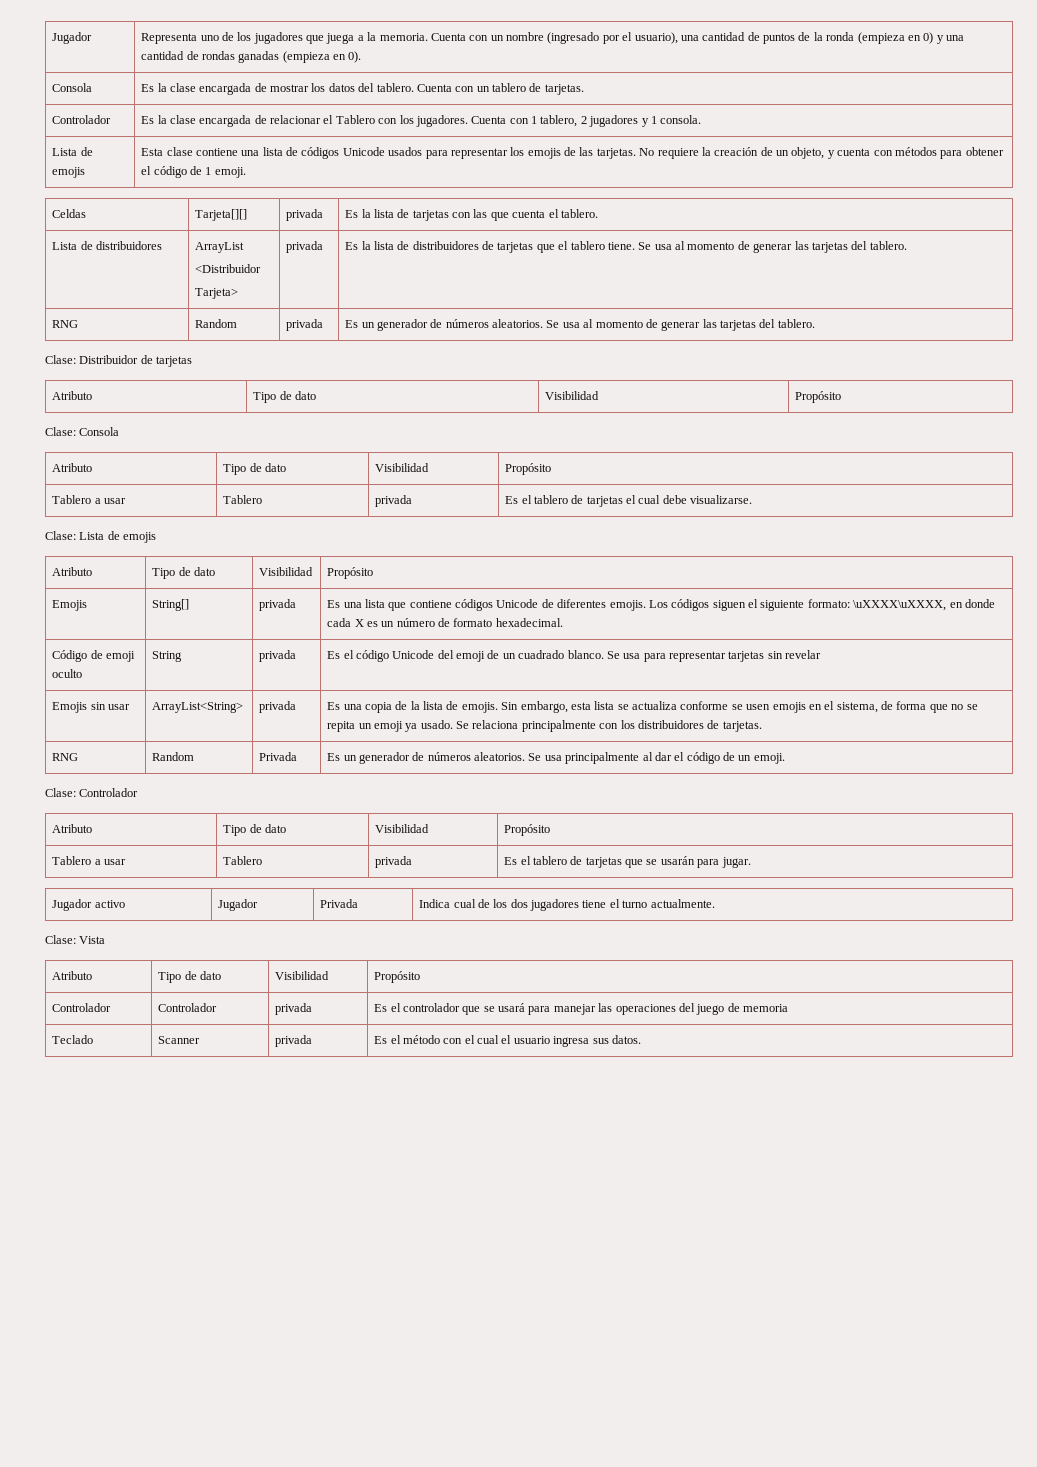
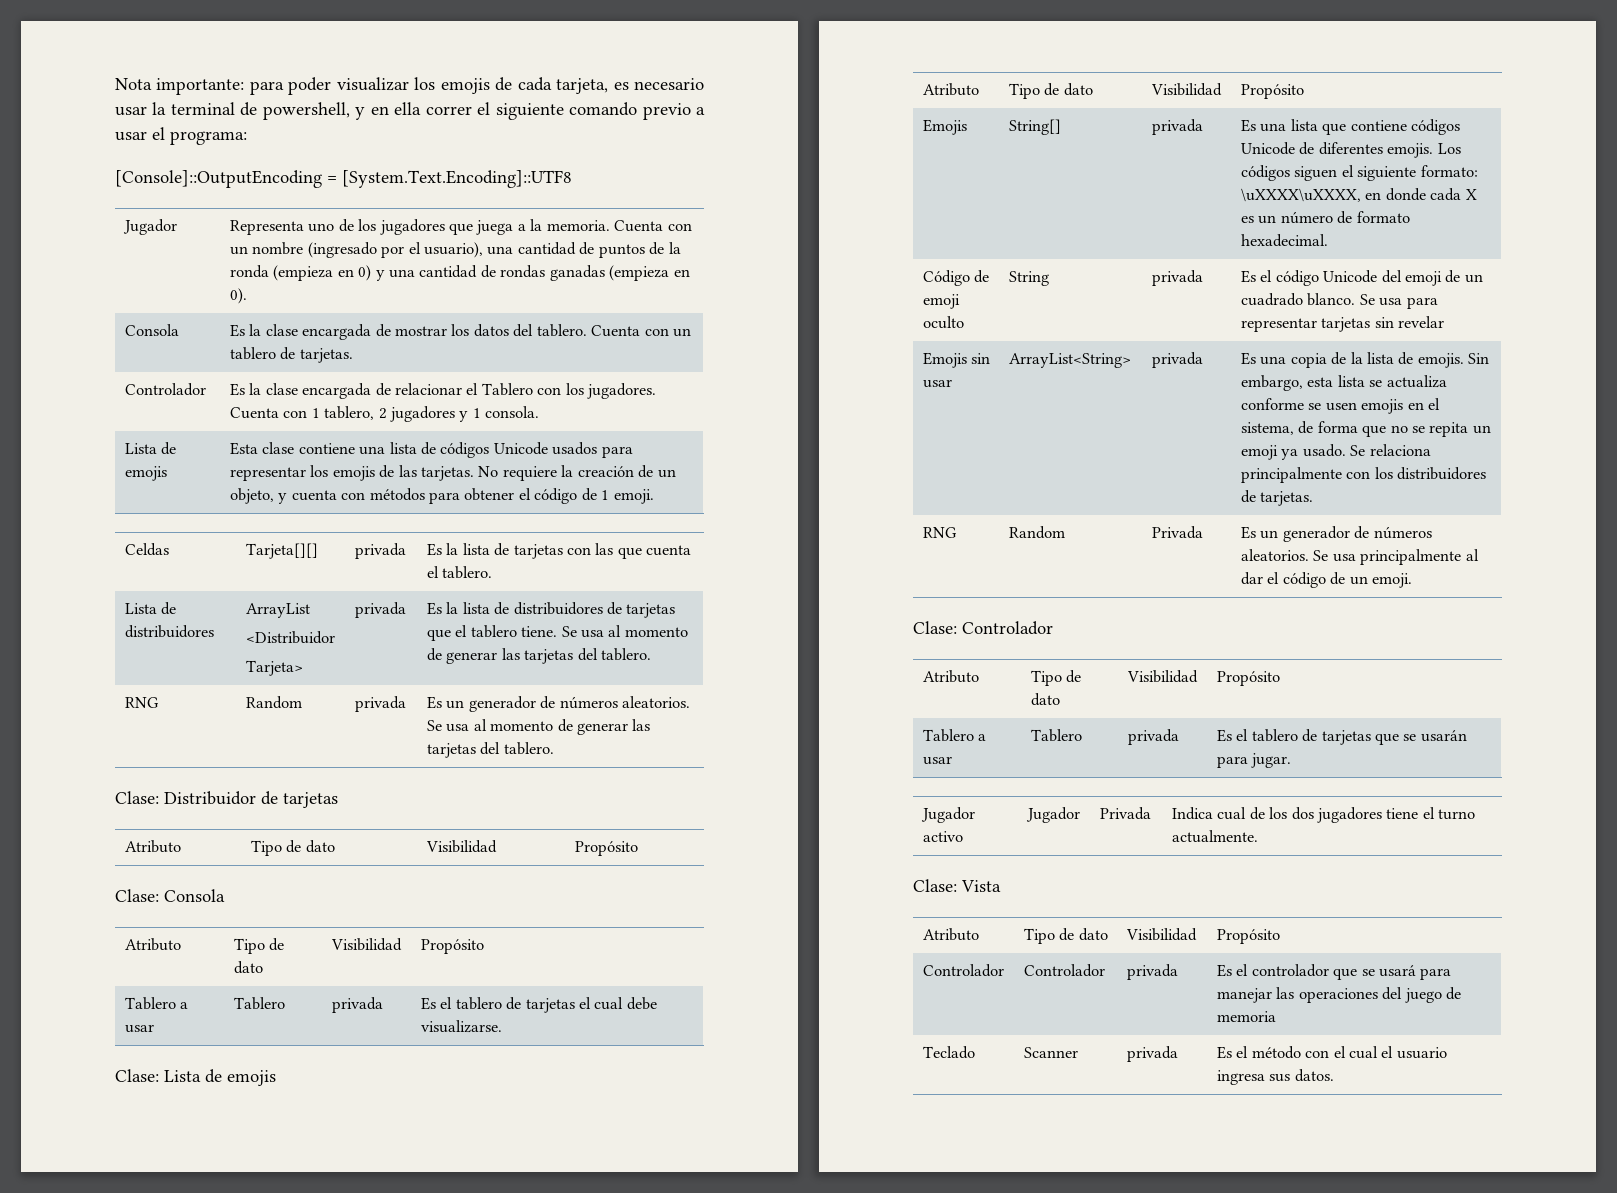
(52, 38) none -> [115,77,704,95] [115,102,705,120] [115,127,247,145] [115,170,572,188] Nota importante: para poder visualizar los emojis de cada tarjeta, es necesario usar la terminal de powershell, y en ella correr el siguiente comando previo a usar el programa: // [Console]::OutputEncoding = [System.Text.Encoding]::UTF8 //

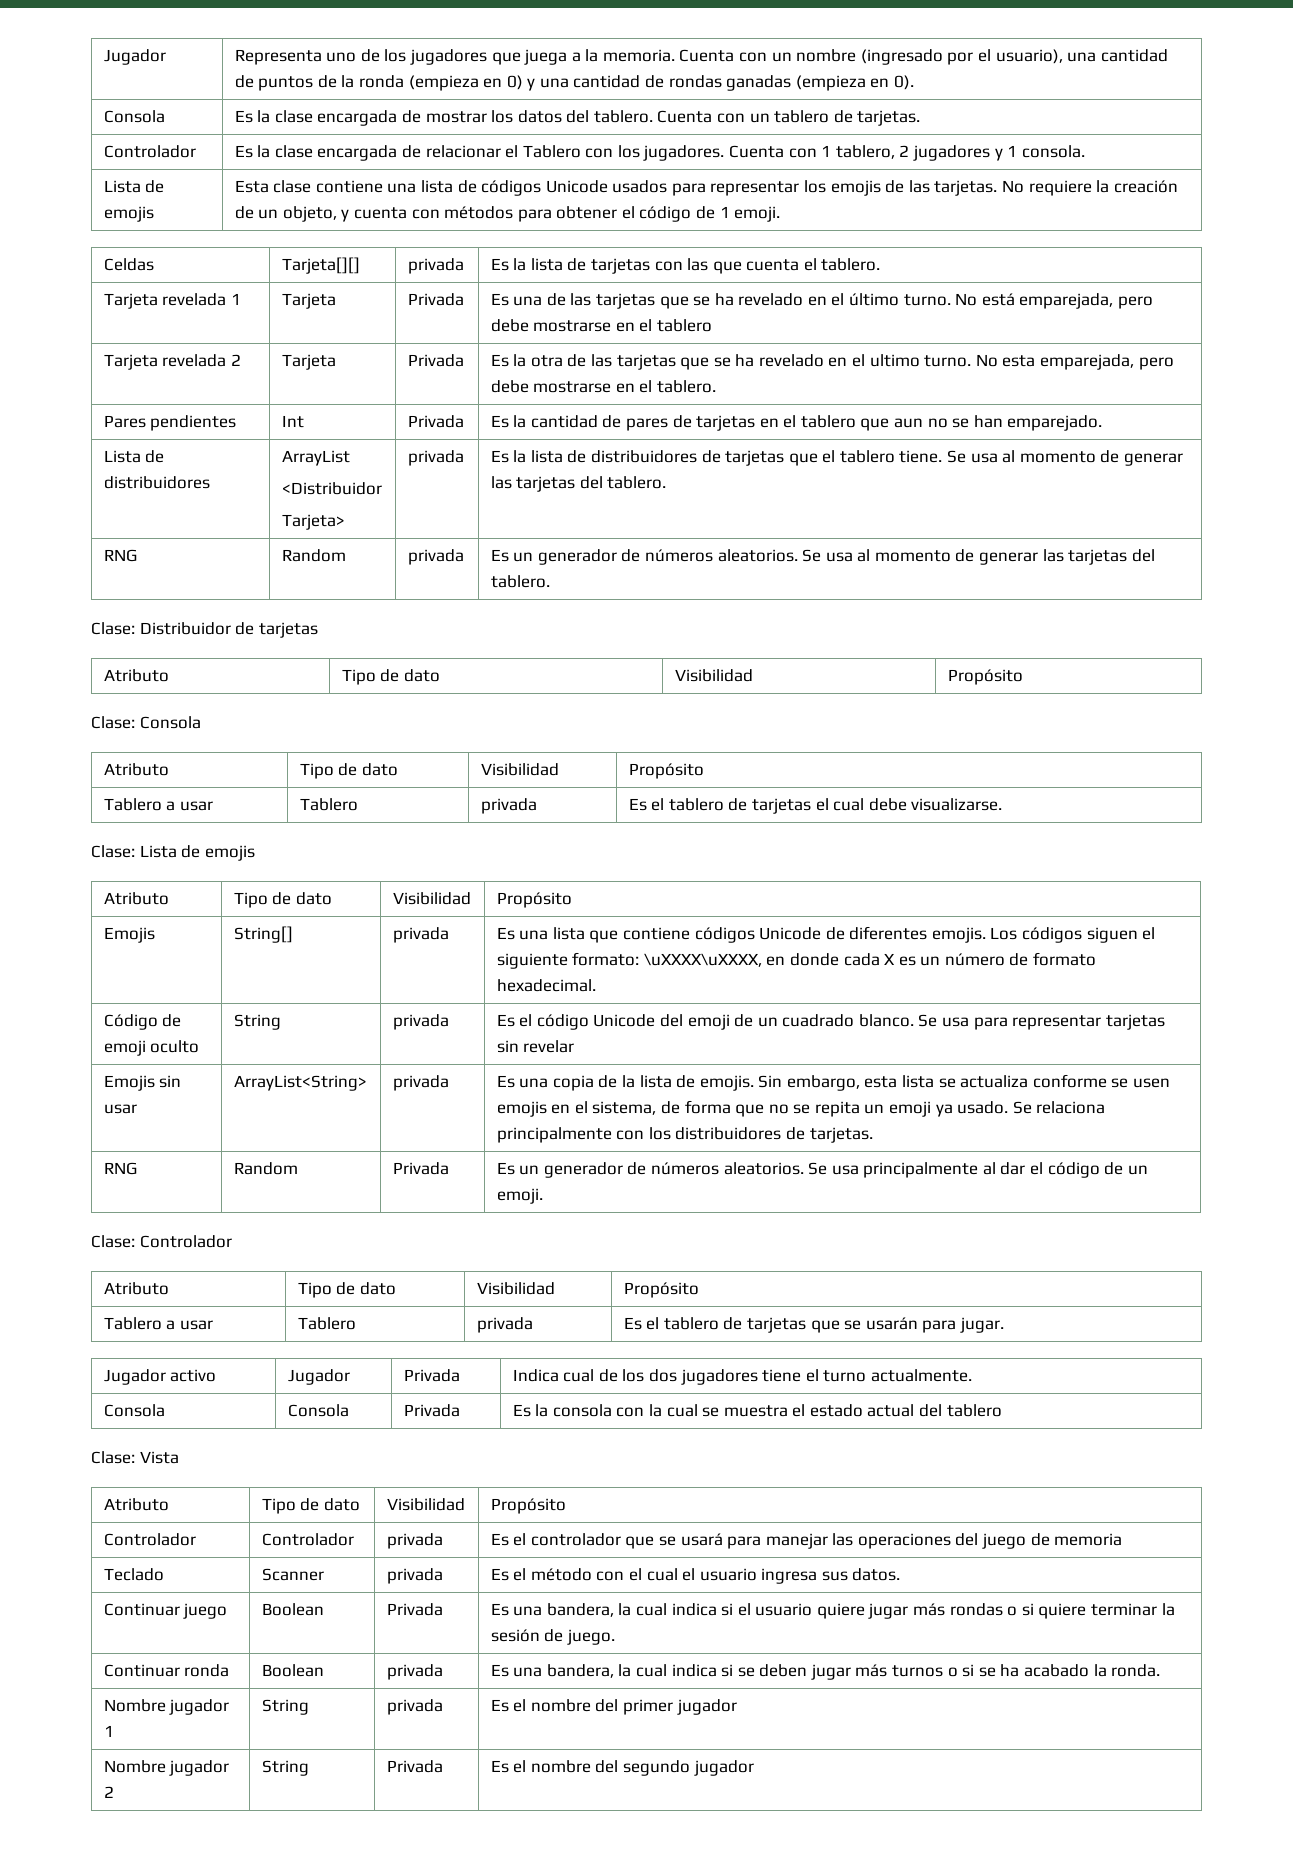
[115,77,704,95] [115,102,705,120] [115,127,247,145] [115,170,572,188] Nota importante: para poder visualizar los emojis de cada tarjeta, es necesario usar la terminal de powershell, y en ella correr el siguiente comando previo a usar el programa: // [Console]::OutputEncoding = [System.Text.Encoding]::UTF8 // -> (103, 57) none
(493, 572) none -> [103,293,241,309] [281,293,336,309] [407,293,464,306] [490,293,1153,309] [490,319,712,332] [103,354,241,370] [281,354,336,370] [407,354,464,367] [490,354,1174,370] [490,380,716,393] [103,415,237,431] [281,415,304,428] [407,415,464,428] [490,415,1103,431] // Tarjeta revelada 1 | Tarjeta | Privada | Es una de las tarjetas que se ha revelado en el último turno. No está emparejada, pero debe mostrarse en el tablero // Tarjeta revelada 2 | Tarjeta | Privada | Es la otra de las tarjetas que se ha revelado en el ultimo turno. No esta emparejada, pero debe mostrarse en el tablero. // Pares pendientes | Int | Privada | Es la cantidad de pares de tarjetas en el tablero que aun no se han emparejado.
(1258, 836) none -> [103,1404,165,1417] [287,1404,349,1417] [403,1404,460,1417] [512,1404,1002,1417] // Consola | Consola | Privada | Es la consola con la cual se muestra el estado actual del tablero
(1334, 1075) none -> [103,1603,228,1619] [261,1603,324,1616] [386,1603,443,1616] [490,1603,1175,1619] [490,1629,615,1645] [103,1664,230,1677] [261,1664,324,1677] [386,1664,443,1680] [490,1664,1161,1680] [103,1699,230,1715] [103,1725,114,1737] [261,1699,309,1715] [386,1699,443,1715] [490,1699,737,1715] [103,1760,230,1776] [103,1786,114,1798] [261,1760,309,1776] [386,1760,443,1773] [490,1760,754,1776] // Continuar juego | Boolean | Privada | Es una bandera, la cual indica si el usuario quiere jugar más rondas o si quiere terminar la sesión de juego. // Continuar ronda | Boolean | privada | Es una bandera, la cual indica si se deben jugar más turnos o si se ha acabado la ronda. // Nombre jugador 1 | String | privada | Es el nombre del primer jugador // Nombre jugador 2 | String | Privada | Es el nombre del segundo jugador

